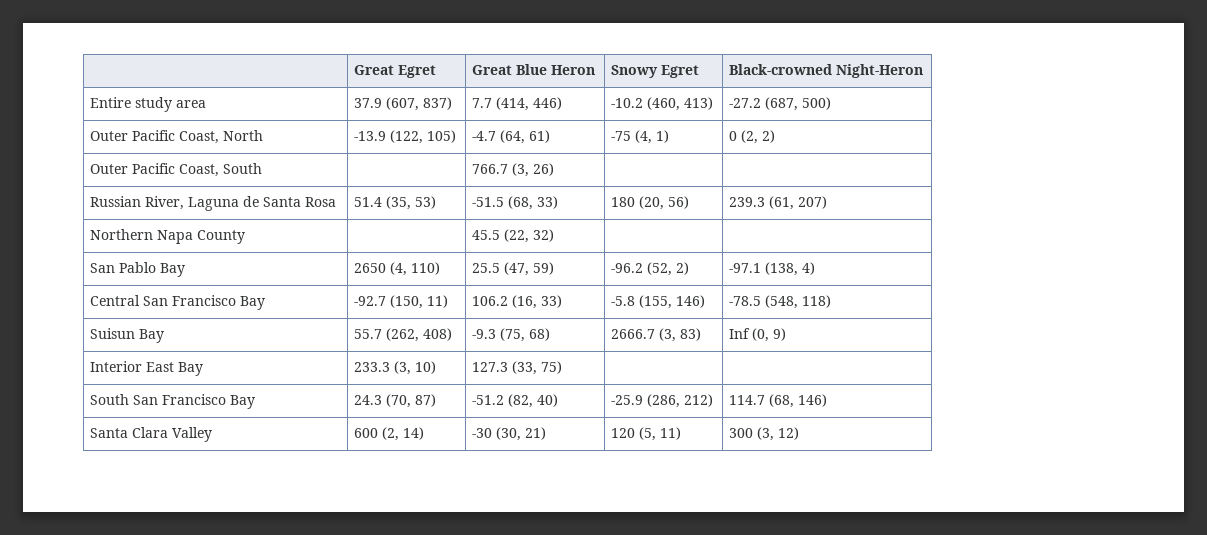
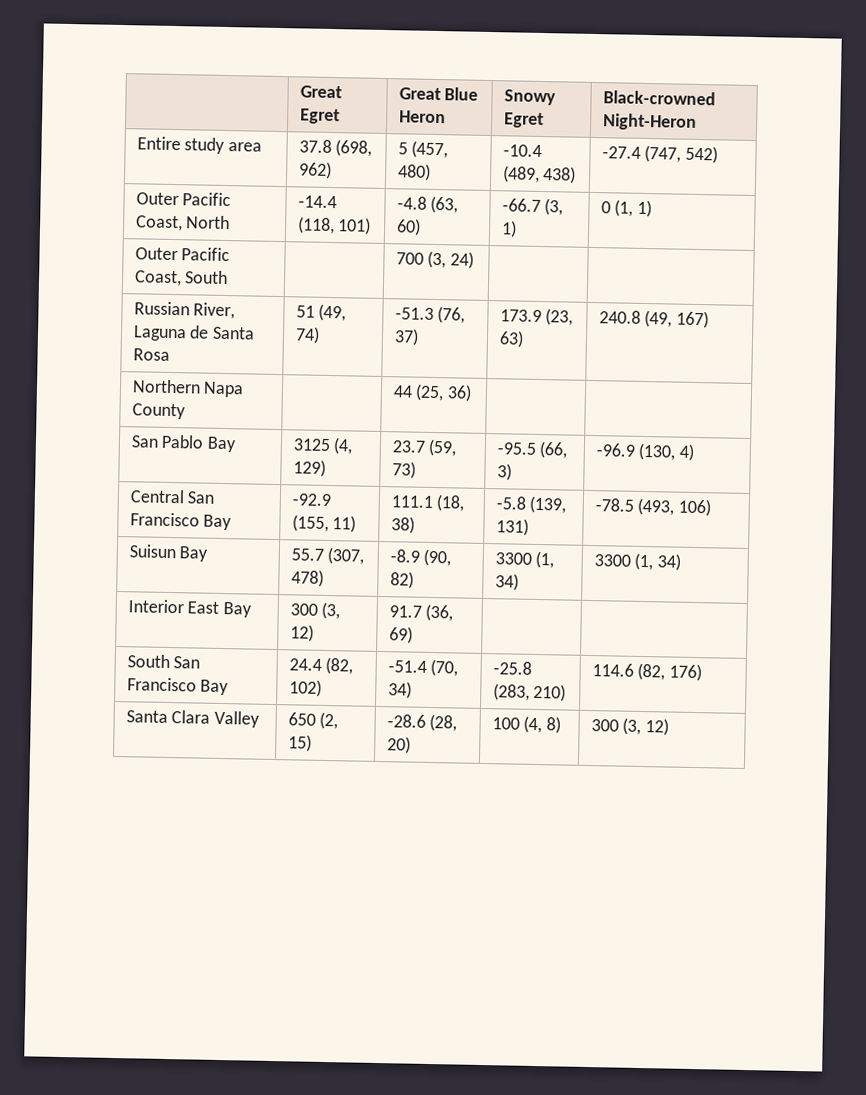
[353,97,452,111] [471,97,562,111] [610,97,713,111] [728,97,831,111] [89,130,263,144] [353,130,456,144] [471,130,550,144] [610,130,652,144] 37.9 (607, 837) | 7.7 (414, 446) | -10.2 (460, 413) | -27.2 (687, 500) // Outer Pacific Coast, North | -13.9 (122, 105) | -4.7 (64, 61) | -75 (4, -> [298,139,373,157] [297,161,332,179] [397,140,449,159] [396,163,431,181] [502,144,542,157] [501,165,577,184] [601,144,719,164] [135,192,232,207] [134,215,231,232] [297,195,337,209] [296,216,372,235] [396,195,459,214] [395,218,421,236] [501,198,564,216] 37.8 (698, 962) | 5 (457, 480) | -10.4 (489, 438) | -27.4 (747, 542) // Outer Pacific Coast, North | -14.4 (118, 101) | -4.8 (63, 60) | -66.7 (3,
[740,130,775,144] (2, 2) -> [614,199,653,218] (1, 1)
[471,163,554,177] 766.7 (3, 26) -> [395,250,475,269] 700 (3, 24)
[353,196,436,210] [471,196,558,210] [610,196,689,210] [728,196,827,210] 51.4 (35, 53) | -51.5 (68, 33) | 180 (20, 56) | 239.3 (61, 207) -> [295,303,347,322] [294,326,320,344] [394,306,466,324] [393,328,419,346] [499,308,574,326] [498,330,524,348] [598,309,710,329] 51 (49, 74) | -51.3 (76, 37) | 173.9 (23, 63) | 240.8 (49, 167)
[471,229,554,243] 45.5 (22, 32) -> [392,383,473,402] 44 (25, 36)
[353,262,440,276] [471,262,554,276] [610,262,689,276] [728,262,798,276] 2650 (4, 110) | 25.5 (47, 59) | -96.2 (52, 2) | -97.1 (138, -> [292,437,354,455] [292,459,326,477] [391,438,458,457] [391,461,416,479] [496,441,569,459] [496,463,512,481] [595,442,677,461] 3125 (4, 129) | 23.7 (59, 73) | -95.5 (66, 3) | -96.9 (130,
[353,295,448,309] [471,295,562,309] -92.7 (150, 11) | 106.2 (16, 33) -> [291,493,331,507] [291,514,357,533] [390,494,466,512] [390,516,415,534] -92.9 (155, 11) | 111.1 (18, 38)
[638,295,705,309] (155, 146) -> [529,495,567,514] [495,518,529,536] (139, 131)
[764,295,831,309] (548, 118) -> [637,497,712,517] (493, 106)
[385,328,452,342] [471,328,550,342] [610,328,701,342] [728,328,786,342] [89,361,203,376] [353,361,436,375] [471,361,562,375] [89,394,255,409] [353,394,436,408] [471,394,558,408] [610,394,713,408] [728,394,827,408] [89,427,212,442] [353,427,424,441] [471,427,546,441] [610,427,681,441] (262, 408) | -9.3 (75, 68) | 2666.7 (3, 83) | Inf (0, 9) // Interior East Bay | 233.3 (3, 10) | 127.3 (33, 75) | | // South San Francisco Bay | 24.3 (70, 87) | -51.2 (82, 40) | -25.9 (286, 212) | 114.7 (68, 146) // Santa Clara Valley | 600 (2, 14) | -30 (30, 21) | 120 (5, 11) -> [327,547,365,565] [290,569,324,587] [389,548,452,567] [389,571,414,589] [494,550,555,569] [494,573,519,591] [593,552,682,571] [127,599,253,618] [289,601,341,620] [289,624,314,642] [388,603,454,622] [388,626,413,644] [126,654,201,669] [126,677,230,696] [288,656,354,675] [288,679,322,697] [387,658,459,677] [387,681,412,699] [492,661,532,675] [492,683,567,702] [591,662,703,682] [125,710,261,728] [287,711,339,730] [287,734,312,752] [386,713,458,732] [386,736,411,754] [491,715,562,734] (307, 478) | -8.9 (90, 82) | 3300 (1, 34) | 3300 (1, 34) // Interior East Bay | 300 (3, 12) | 91.7 (36, 69) | | // South San Francisco Bay | 24.4 (82, 102) | -51.4 (70, 34) | -25.8 (283, 210) | 114.6 (82, 176) // Santa Clara Valley | 650 (2, 15) | -28.6 (28, 20) | 100 (4, 8)

